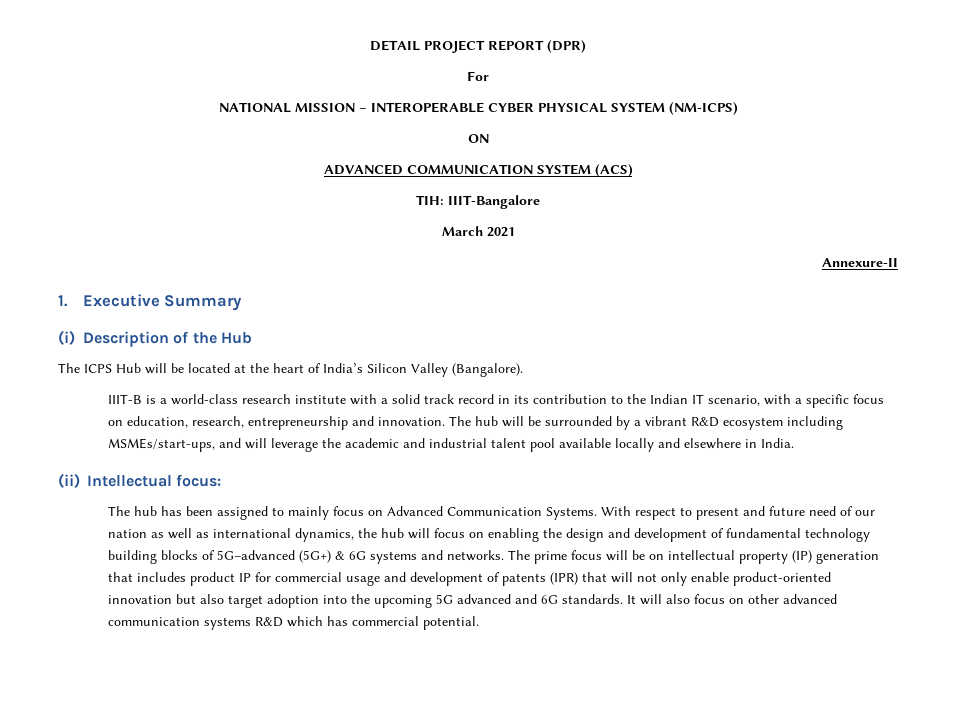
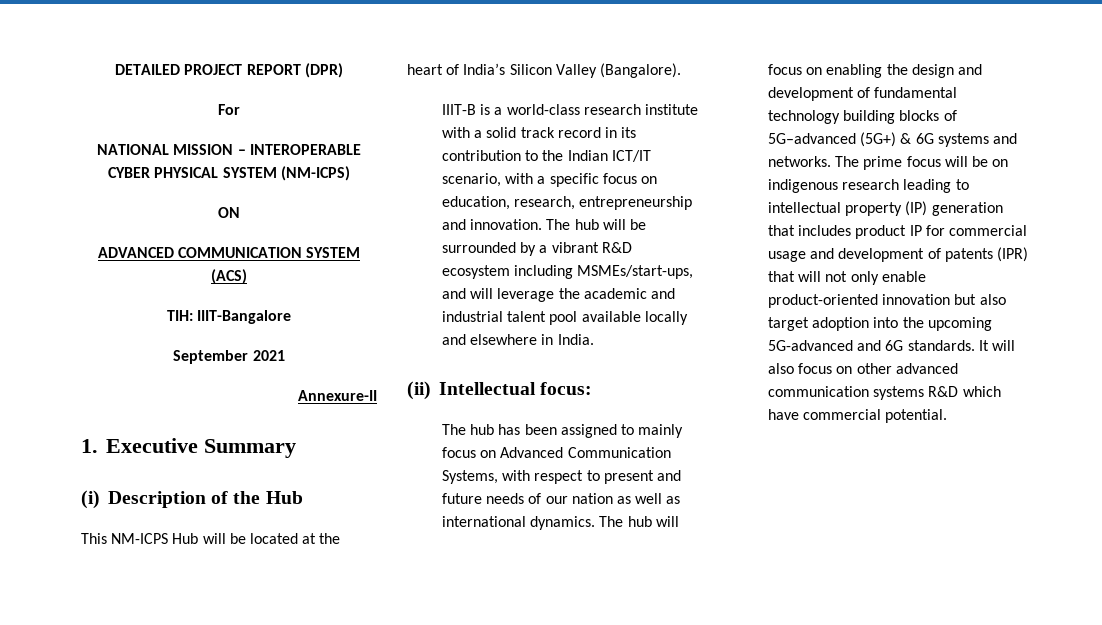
[370,40,420,51] DETAIL -> [115,64,181,75] DETAILED
[441,226,483,236] March -> [173,350,249,364] September
[58,363,112,373] The ICPS -> [81,533,169,544] This NM-ICPS
[691,394,704,404] IT -> [611,150,651,162] ICT/IT
[545,506,631,520] Systems. With -> [442,470,531,484] Systems, with
[808,506,836,516] need -> [486,493,525,504] needs
[294,528,377,542] dynamics, the -> [530,516,624,530] dynamics. The
(664, 557) none -> [768,179,969,193] indigenous research leading to
[435,594,511,604] 5G advanced -> [768,340,854,351] 5G-advanced
[326,616,348,626] has -> [768,409,800,420] have

